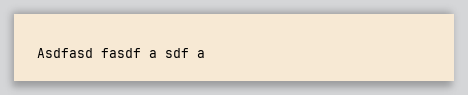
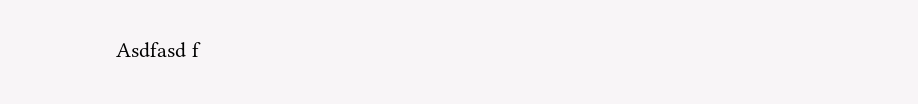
[101,48,205,58] fasdf a sdf a -> [191,42,201,57] f

